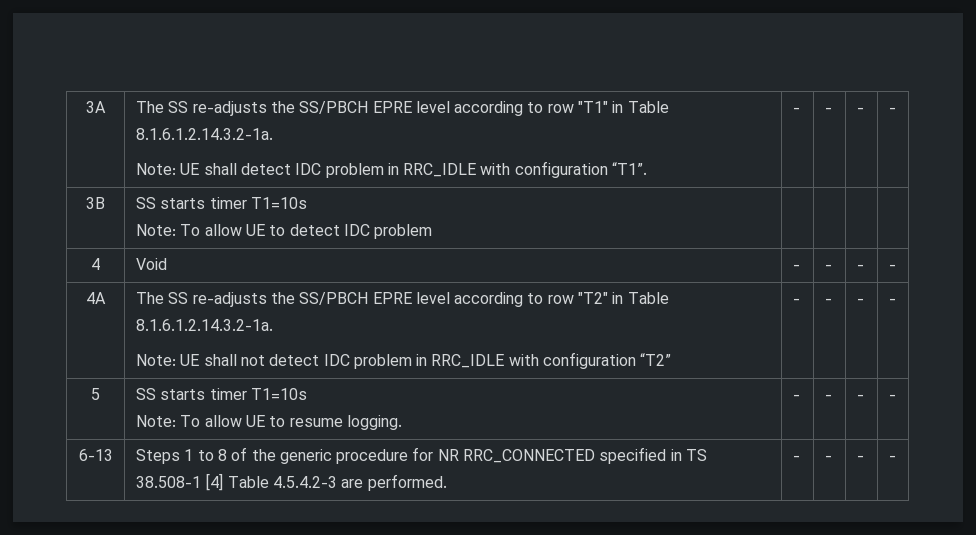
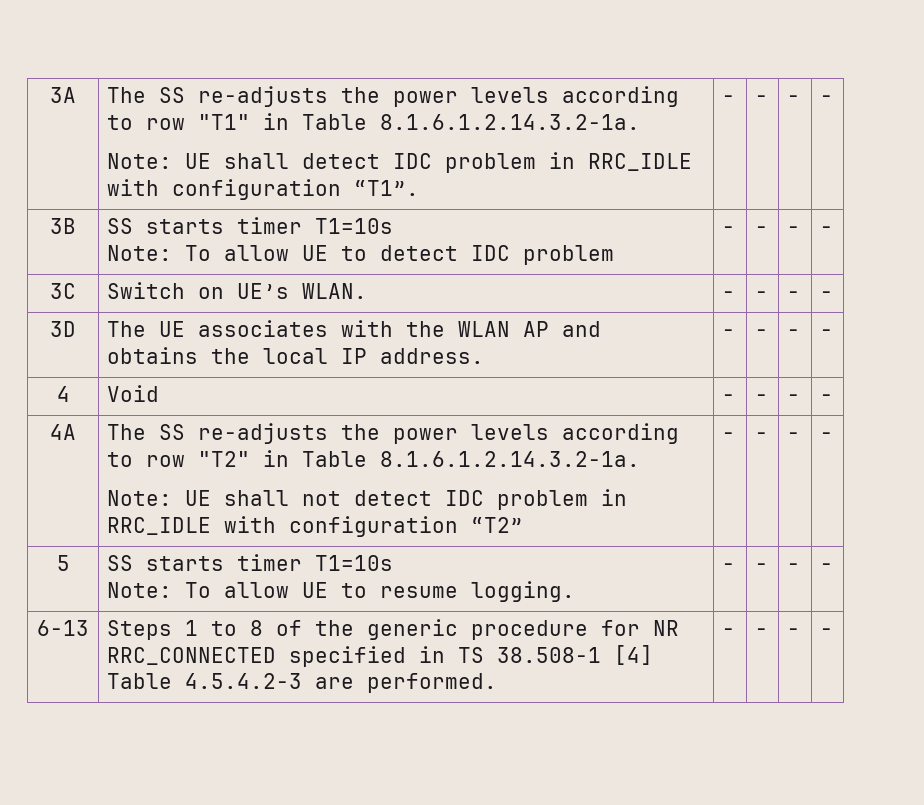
[299,101,450,114] SS/PBCH EPRE level -> [393,87,550,107] power levels
(433, 231) | | | -> [722,226,736,234] [755,226,769,234] [787,226,801,234] [820,226,834,234] [50,283,76,299] [107,282,368,299] [722,291,736,299] [755,291,769,299] [787,291,801,299] [820,291,834,299] [50,321,76,337] [107,320,602,337] [107,347,485,364] [722,329,736,337] [755,329,769,337] [787,329,801,337] [820,329,834,337] - | - | - | - // 3C | Switch on UE’s WLAN. | - | - | - | - // 3D | The UE associates with the WLAN AP and obtains the local IP address. | - | - | - | -
[299,292,450,305] SS/PBCH EPRE level -> [393,424,550,444] power levels

